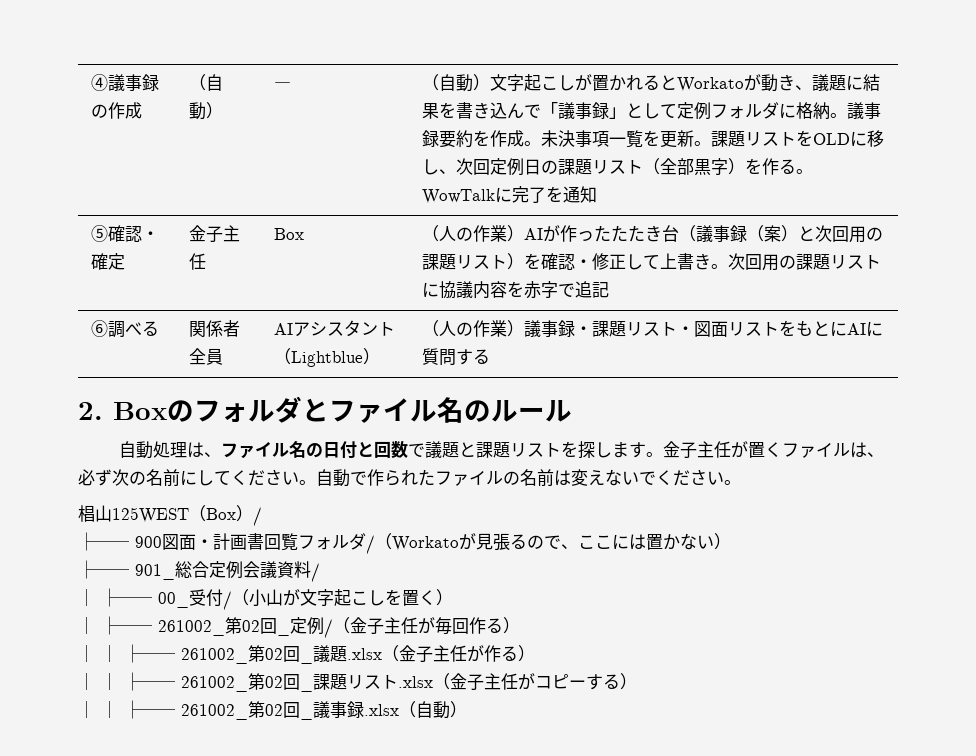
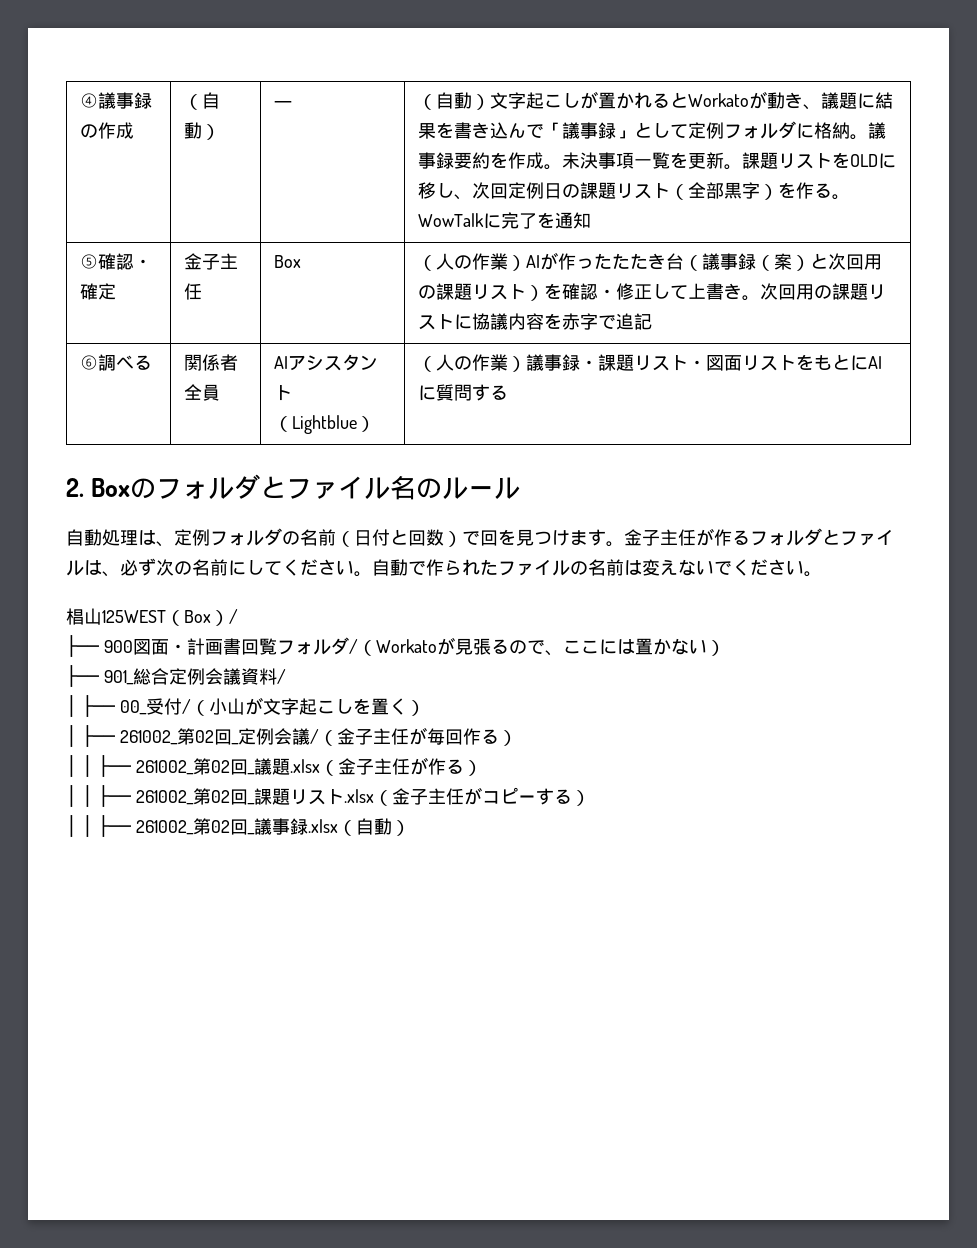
[220,441,612,459] ファイル名の日付と回数で議題と課題リストを探し -> [174,528,570,547] 定例フォルダの名前（日付と回数）で回を見つけ
[747,442,782,458] 置く -> [714,528,840,546] 作るフォルダと
(324, 626) none -> [273,728,310,745] 会議

